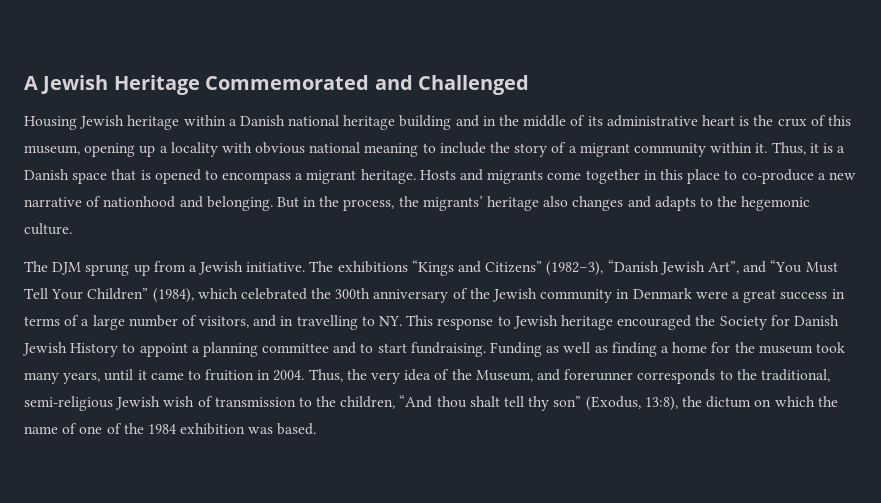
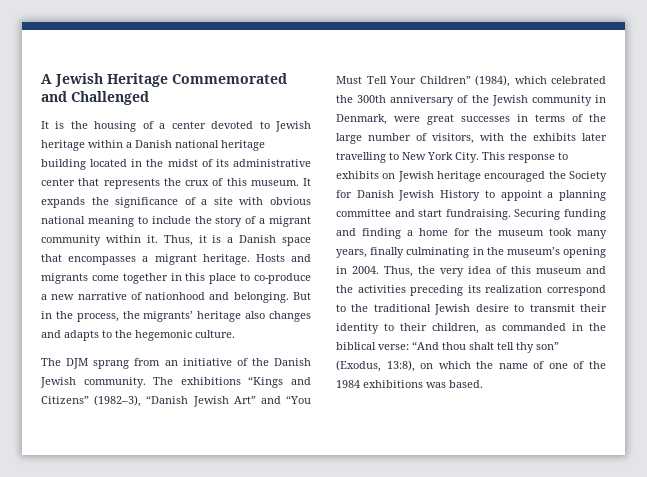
[24,116,77,130] Housing -> [41,121,270,132] It is the housing of a center devoted to
[455,115,567,127] and in the middle -> [90,159,198,167] located in the midst
[701,115,750,126] heart is -> [41,178,160,189] center that represents
[24,142,218,157] museum, opening up a locality -> [250,178,311,186] [41,197,233,208] museum. It expands the significance of a site
[140,169,292,184] is opened to encompass -> [68,256,137,265] encompasses
[85,261,306,276] sprung up from a Jewish initiative. -> [93,358,311,369] [40,377,146,388] sprang from an initiative of the Danish Jewish community.
[707,261,739,274] Art”, -> [233,396,256,404] Art”
[632,288,828,303] Denmark were a great success -> [336,114,510,125] Denmark, were great successes
[81,319,90,326] a -> [589,114,606,122] the
[253,315,403,330] and in travelling to NY. -> [480,133,607,141] [336,152,479,163] with the exhibits later travelling to New York City.
(511, 321) none -> [336,171,396,179] exhibits on
[360,343,374,353] to -> (415, 213) none
[490,342,608,357] Funding as well as -> [514,209,606,220] [336,228,356,236] Securing funding and
[104,369,255,381] until it came to fruition -> [370,247,606,258] finally culminating in the museum’s opening
[451,369,830,384] [24,396,396,411] the Museum, and forerunner corresponds to the traditional, semi-religious Jewish wish of transmission to the children, -> [511,266,606,274] [336,285,606,296] [336,304,607,315] [336,323,606,334] [336,342,409,350] this museum and the activities preceding its realization correspond to the traditional Jewish desire to transmit their identity to their children, as commanded in the biblical verse:
[681,396,752,408] the dictum -> (415, 366) none
[180,423,246,435] exhibition -> [363,380,423,388] exhibitions

